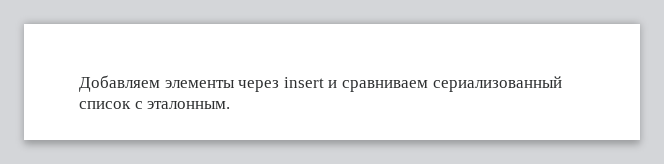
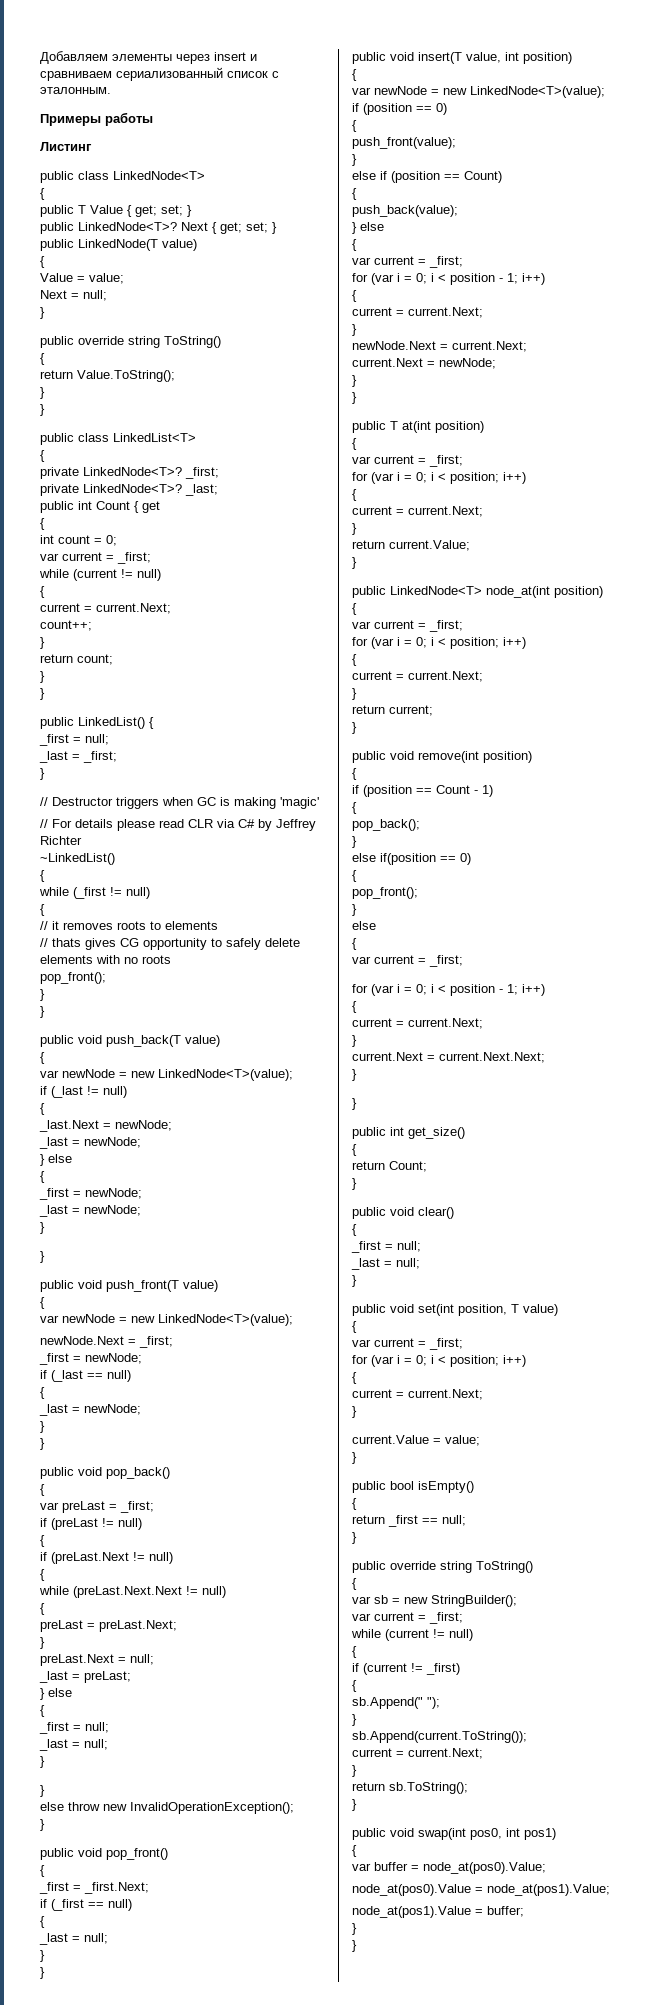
(231, 105) none -> [40,112,153,126] [40,142,92,151] [40,171,205,183] [40,188,45,200] [40,205,192,217] [40,222,277,234] [40,239,197,251] [40,256,45,268] [40,273,124,284] [40,290,107,301] [40,307,45,319] [40,336,221,348] [40,353,45,365] [40,370,175,382] [40,387,45,399] [40,404,45,416] [40,433,196,445] [40,450,45,462] [40,467,219,479] [40,484,218,496] [40,501,160,513] [40,518,45,530] [40,535,117,546] [40,552,151,564] [39,569,161,581] [40,586,45,598] [40,603,171,614] [40,620,92,631] [40,637,45,649] [40,654,113,665] [40,671,45,683] [40,688,45,700] [40,717,154,729] [39,734,109,746] [39,751,117,763] [40,768,45,780] [40,797,319,809] [40,819,316,831] [40,836,82,845] [40,853,115,865] [40,870,45,882] [39,887,150,899] [40,904,45,916] [40,921,218,930] [40,938,300,950] [40,955,171,964] [40,972,106,984] [40,989,45,1001] [40,1006,45,1018] [40,1035,220,1047] [40,1052,45,1064] [40,1069,293,1081] [40,1086,127,1098] [40,1103,45,1115] [39,1120,172,1132] [39,1137,141,1149] [40,1154,72,1166] [40,1171,45,1183] [39,1188,142,1200] [39,1205,141,1217] [40,1222,45,1234] [40,1251,45,1263] [40,1280,218,1292] [40,1297,45,1309] [40,1314,293,1326] [40,1336,173,1348] [39,1353,142,1365] [40,1370,131,1382] [40,1387,45,1399] [39,1404,141,1416] [40,1421,45,1433] [40,1438,45,1450] [40,1467,170,1479] [40,1484,45,1496] [40,1501,154,1513] [40,1518,142,1530] [40,1535,45,1547] [40,1552,173,1564] [40,1569,45,1581] [39,1586,226,1598] [40,1603,45,1615] [40,1620,177,1632] [40,1637,45,1649] [40,1654,154,1666] [39,1671,131,1683] [40,1688,72,1700] [40,1705,45,1717] [39,1722,109,1734] [39,1739,108,1751] [40,1756,45,1768] [40,1785,45,1797] [40,1802,294,1814] [40,1819,45,1831] [40,1848,168,1860] [40,1865,45,1877] [39,1882,149,1894] [40,1899,132,1911] [40,1916,45,1928] [39,1933,108,1945] [40,1950,45,1962] [40,1967,45,1979] [352,52,572,64] [352,69,357,81] [352,86,605,98] [352,103,447,115] [352,120,357,132] [352,137,456,149] [352,154,357,166] [352,171,502,183] [352,188,357,200] [352,205,458,217] [352,222,384,234] [352,239,357,251] [352,256,463,268] [352,273,545,285] [352,290,357,302] [352,307,483,318] [352,324,357,336] [352,341,527,352] [352,358,496,369] [352,375,357,387] [352,392,357,404] [352,421,484,433] [352,438,357,450] [352,455,463,467] [352,472,526,484] [352,489,357,501] [352,506,483,517] [352,523,357,535] [352,540,470,551] [352,557,357,569] [352,586,603,598] [352,603,357,615] [352,620,463,632] [352,637,526,649] [352,654,357,666] [352,671,483,682] [352,688,357,700] [352,705,433,716] [352,722,357,734] [352,751,532,763] [352,768,357,780] [352,785,493,797] [352,802,357,814] [352,819,420,831] [352,836,357,848] [352,853,471,865] [352,870,357,882] [352,887,418,899] [352,904,357,916] [352,921,376,930] [352,938,357,950] [352,955,463,967] [352,984,545,996] [352,1001,357,1013] [352,1018,483,1029] [352,1035,357,1047] [352,1052,545,1063] [352,1069,357,1081] [352,1098,357,1110] [352,1127,465,1139] [352,1144,357,1156] [352,1161,427,1172] [352,1178,357,1190] [352,1207,454,1219] [352,1224,357,1236] [351,1241,421,1253] [351,1258,420,1270] [352,1275,357,1287] [352,1304,558,1316] [352,1321,357,1333] [352,1338,463,1350] [352,1355,526,1367] [352,1372,357,1384] [352,1389,483,1400] [352,1406,357,1418] [352,1435,480,1446] [352,1452,357,1464] [352,1481,474,1493] [352,1498,357,1510] [352,1515,466,1527] [352,1532,357,1544] [352,1561,533,1573] [352,1578,357,1590] [352,1595,517,1607] [352,1612,463,1624] [351,1629,473,1641] [352,1646,357,1658] [352,1663,460,1675] [352,1680,357,1692] [352,1697,440,1709] [352,1714,357,1726] [352,1731,527,1743] [352,1748,483,1759] [352,1765,357,1777] [352,1782,468,1794] [352,1799,357,1811] [352,1828,556,1840] [352,1845,357,1857] [352,1862,546,1874] [352,1884,610,1896] [352,1906,524,1918] [352,1923,357,1935] [352,1940,357,1952] // Примеры работы // Листинг // public class LinkedNode<T> // { // public T Value { get; set; } // public LinkedNode<T>? Next { get; set; } // public LinkedNode(T value) // { // Value = value; // Next = null; // } // public override string ToString() // { // return Value.ToString(); // } // } // public class LinkedList<T> // { // private LinkedNode<T>? _first; // private LinkedNode<T>? _last; // public int Count { get // { // int count = 0; // var current = _first; // while (current != null) // { // current = current.Next; // count++; // } // return count; // } // } // public LinkedList() { // _first = null; // _last = _first; // } // // Destructor triggers when GC is making 'magic' // // For details please read CLR via C# by Jeffrey Richter // ~LinkedList() // { // while (_first != null) // { // // it removes roots to elements // // thats gives CG opportunity to safely delete elements with no roots // pop_front(); // } // } // public void push_back(T value) // { // var newNode = new LinkedNode<T>(value); // if (_last != null) // { // _last.Next = newNode; // _last = newNode; // } else // { // _first = newNode; // _last = newNode; // } // } // public void push_front(T value) // { // var newNode = new LinkedNode<T>(value); // newNode.Next = _first; // _first = newNode; // if (_last == null) // { // _last = newNode; // } // } // public void pop_back() // { // var preLast = _first; // if (preLast != null) // { // if (preLast.Next != null) // { // while (preLast.Next.Next != null) // { // preLast = preLast.Next; // } // preLast.Next = null; // _last = preLast; // } else // { // _first = null; // _last = null; // } // } // else throw new InvalidOperationException(); // } // public void pop_front() // { // _first = _first.Next; // if (_first == null) // { // _last = null; // } // } // public void insert(T value, int position) // { // var newNode = new LinkedNode<T>(value); // if (position == 0) // { // push_front(value); // } // else if (position == Count) // { // push_back(value); // } else // { // var current = _first; // for (var i = 0; i < position - 1; i++) // { // current = current.Next; // } // newNode.Next = current.Next; // current.Next = newNode; // } // } // public T at(int position) // { // var current = _first; // for (var i = 0; i < position; i++) // { // current = current.Next; // } // return current.Value; // } // public LinkedNode<T> node_at(int position) // { // var current = _first; // for (var i = 0; i < position; i++) // { // current = current.Next; // } // return current; // } // public void remove(int position) // { // if (position == Count - 1) // { // pop_back(); // } // else if(position == 0) // { // pop_front(); // } // else // { // var current = _first; // for (var i = 0; i < position - 1; i++) // { // current = current.Next; // } // current.Next = current.Next.Next; // } // } // public int get_size() // { // return Count; // } // public void clear() // { // _first = null; // _last = null; // } // public void set(int position, T value) // { // var current = _first; // for (var i = 0; i < position; i++) // { // current = current.Next; // } // current.Value = value; // } // public bool isEmpty() // { // return _first == null; // } // public override string ToString() // { // var sb = new StringBuilder(); // var current = _first; // while (current != null) // { // if (current != _first) // { // sb.Append(" "); // } // sb.Append(current.ToString()); // current = current.Next; // } // return sb.ToString(); // } // public void swap(int pos0, int pos1) // { // var buffer = node_at(pos0).Value; // node_at(pos0).Value = node_at(pos1).Value; // node_at(pos1).Value = buffer; // } // }

